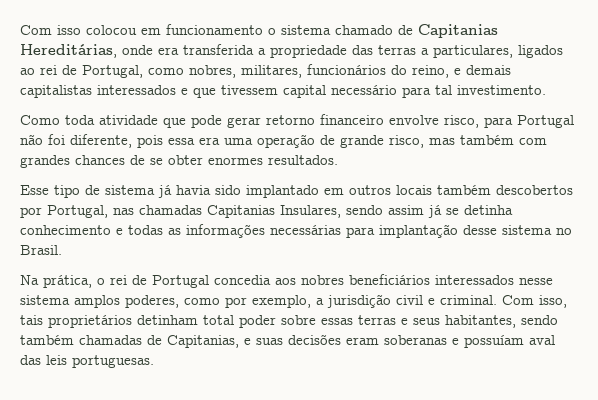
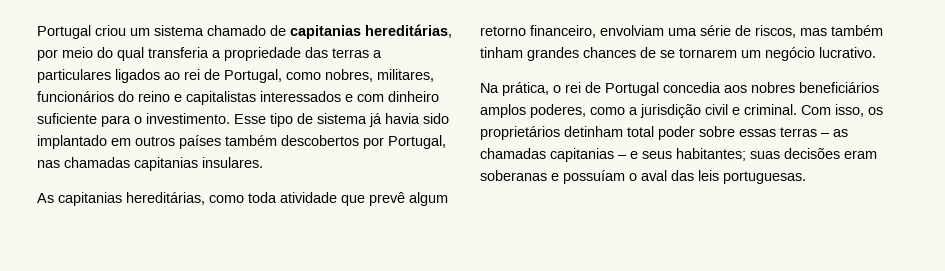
[20,24,498,38] [20,44,254,58] Com isso colocou em funcionamento o sistema chamado de Capitanias Hereditárias, onde era transferida -> [37,24,452,39] [37,47,209,61] Portugal criou um sistema chamado de capitanias hereditárias, por meio do qual transferia
[433,45,513,58] particulares, -> [37,69,111,83] particulares
[412,65,511,78] [20,85,546,98] [20,114,574,128] [20,134,547,148] [20,155,338,168] reino, e demais capitalistas interessados e que tivessem capital necessário para tal investimento. // Como toda atividade que pode gerar retorno financeiro envolve risco, para Portugal não foi diferente, pois essa era uma operação de grande risco, mas também com grandes chances de se obter enormes resultados. // -> [138,91,439,105] [37,113,230,127] reino e capitalistas interessados e com dinheiro suficiente para o investimento.
[396,185,432,195] locais -> [179,135,221,149] países
[207,205,513,218] [20,224,572,238] [20,245,62,255] Capitanias Insulares, sendo assim já se detinha conhecimento e todas as informações necessárias para implantação desse sistema no Brasil. -> [134,157,263,171] [37,192,448,206] [480,25,883,38] [480,47,876,61] capitanias insulares. // As capitanias hereditárias, como toda atividade que prevê algum retorno financeiro, envolviam uma série de riscos, mas também tinham grandes chances de se tornarem um negócio lucrativo.
[435,275,553,285] [20,295,70,305] interessados nesse sistema -> (879, 87) none
[225,295,311,308] por exemplo, -> (625, 111) none
[20,315,43,325] tais -> [868,107,883,115] os
[401,315,558,328] [20,335,251,348] e seus habitantes, sendo também chamadas de Capitanias, e -> [821,129,848,137] [480,148,746,162] – as chamadas capitanias – e seus habitantes;
(524, 341) none -> [629,173,637,181] o

